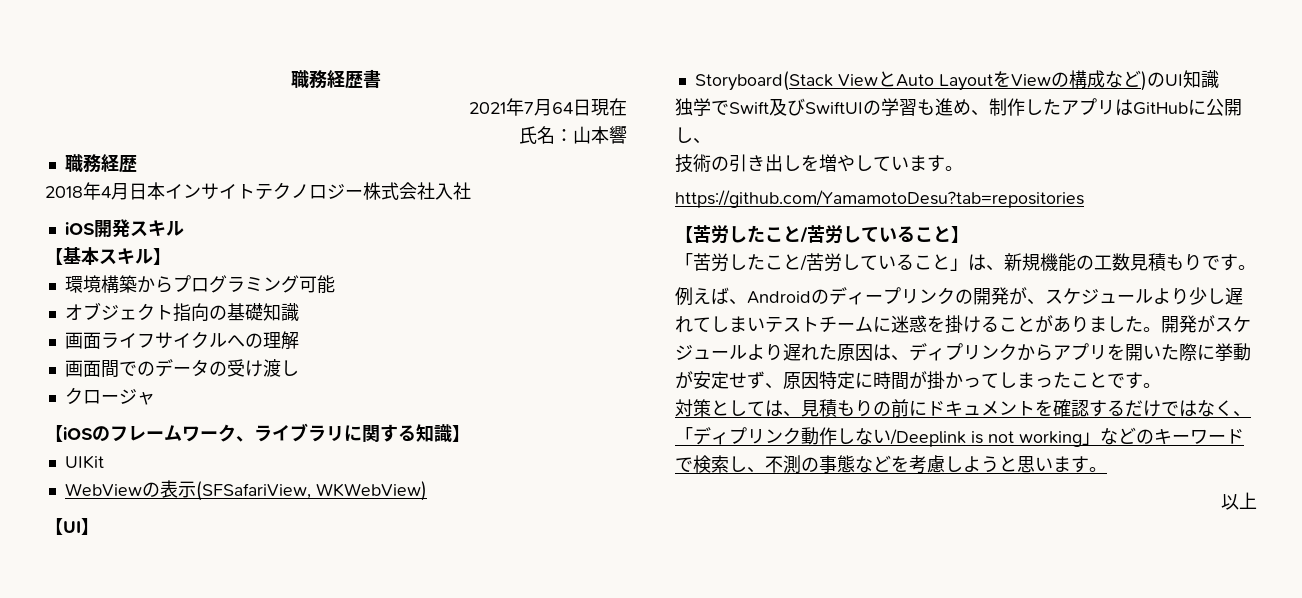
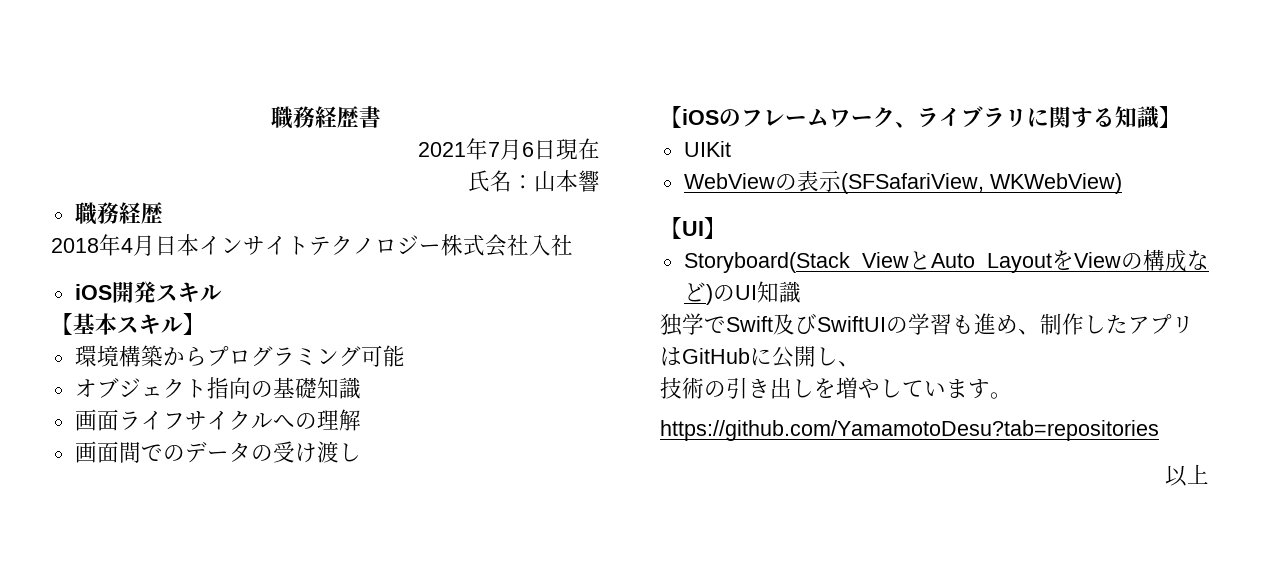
[552,102,573,114] 64 -> [522,142,534,157] 6
[64,387,155,405] // クロージャ -> (361, 452) none
[675,225,969,244] [675,253,1256,272] [675,287,1243,306] [675,315,1251,334] [675,343,1251,362] [675,371,1161,390] [675,399,1251,417] [675,427,1244,447] [675,455,1107,474] // 【苦労したこと/苦労していること】 // 「苦労したこと/苦労していること」は、新規機能の工数見積もりです。 // 例えば、Androidのディープリンクの開発が、スケジュールより少し遅れてしまいテストチームに迷惑を掛けることがありました。開発がスケジュールより遅れた原因は、ディプリンクからアプリを開いた際に挙動が安定せず、原因特定に時間が掛かってしまったことです。 // 対策としては、見積もりの前にドキュメントを確認するだけではなく、「ディプリンク動作しない/Deeplink is not working」などのキーワードで検索し、不測の事態などを考慮しようと思います。 -> (1159, 430) none

